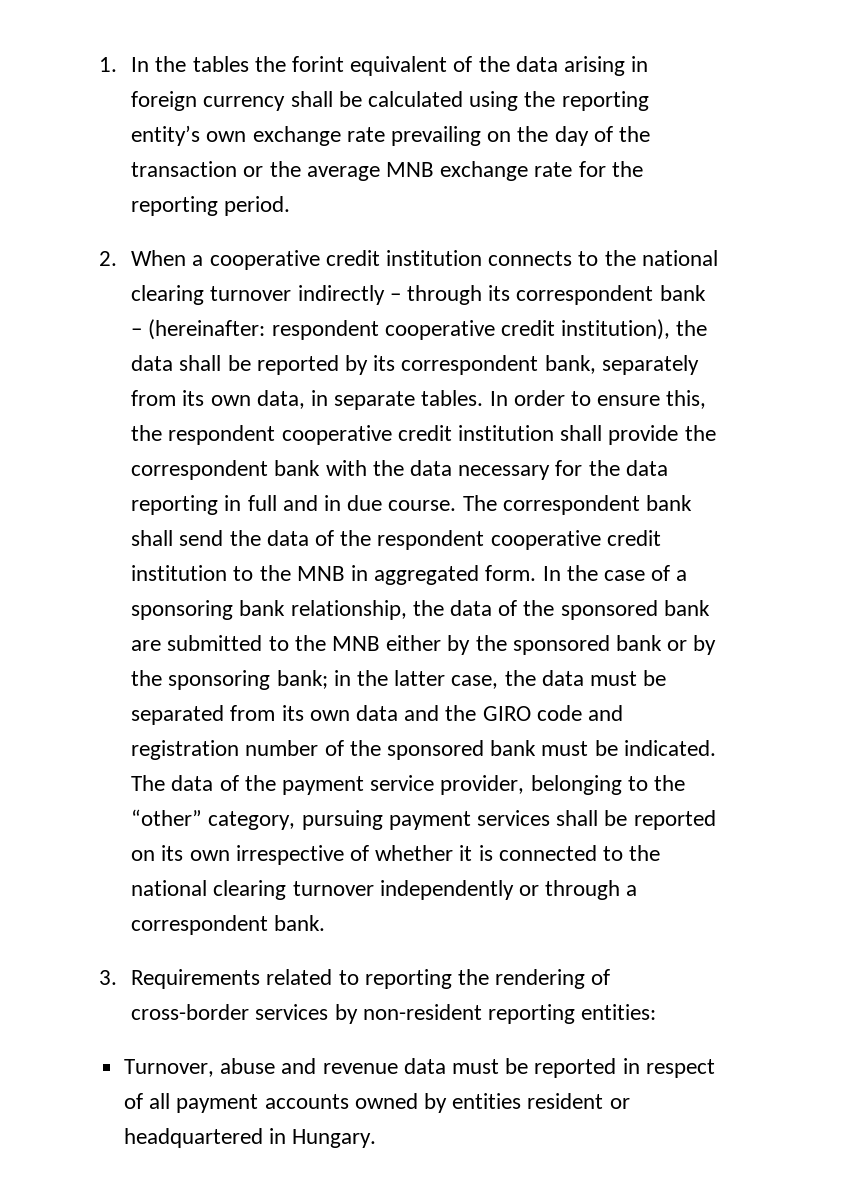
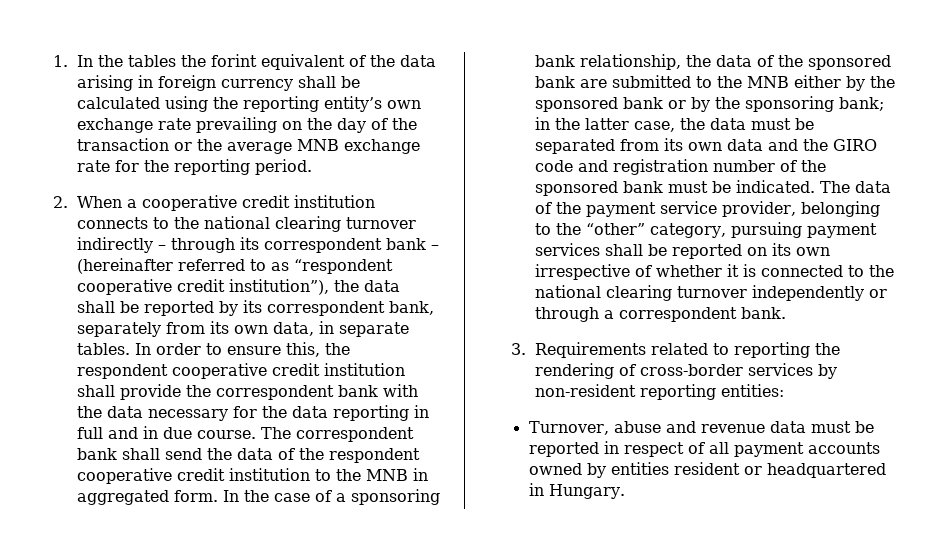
[148,319,671,340] (hereinafter: respondent cooperative credit institution), -> [76,258,393,274] [76,279,329,295] (hereinafter referred to as “respondent cooperative credit institution”),

